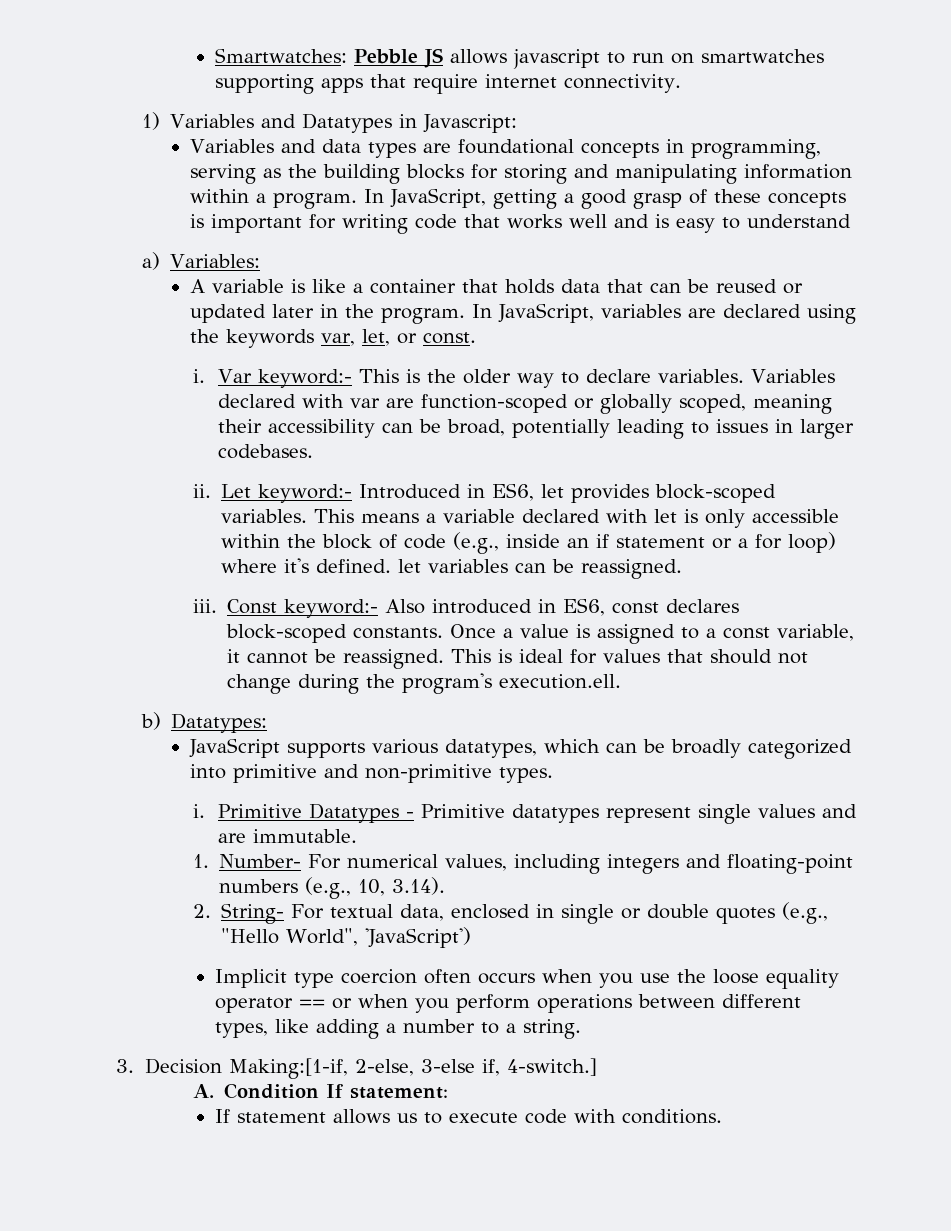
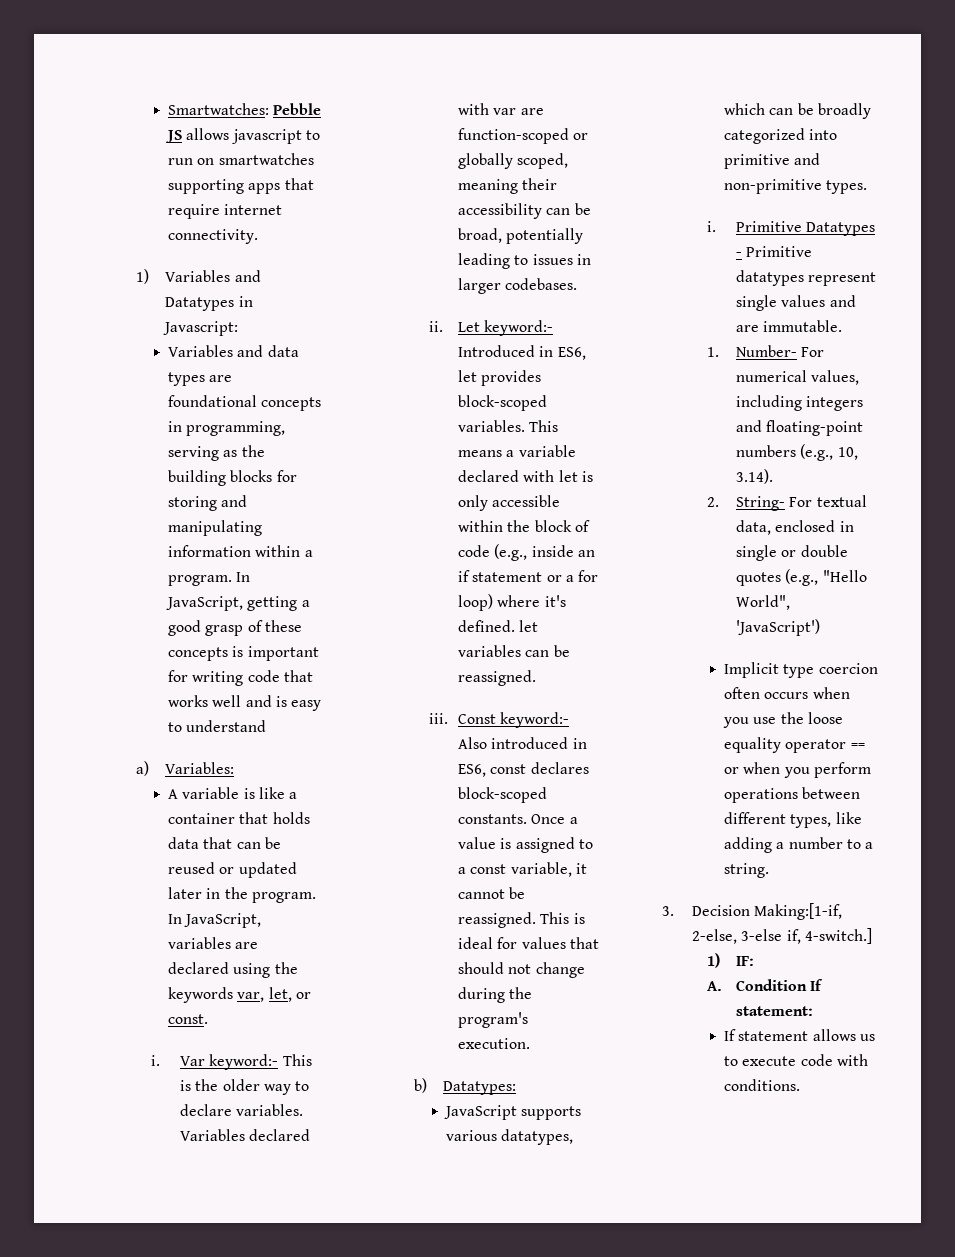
[499,674,622,689] execution.ell. -> [457,1038,530,1049] execution.
(597, 1067) none -> [706,953,754,968] // 1) IF:

